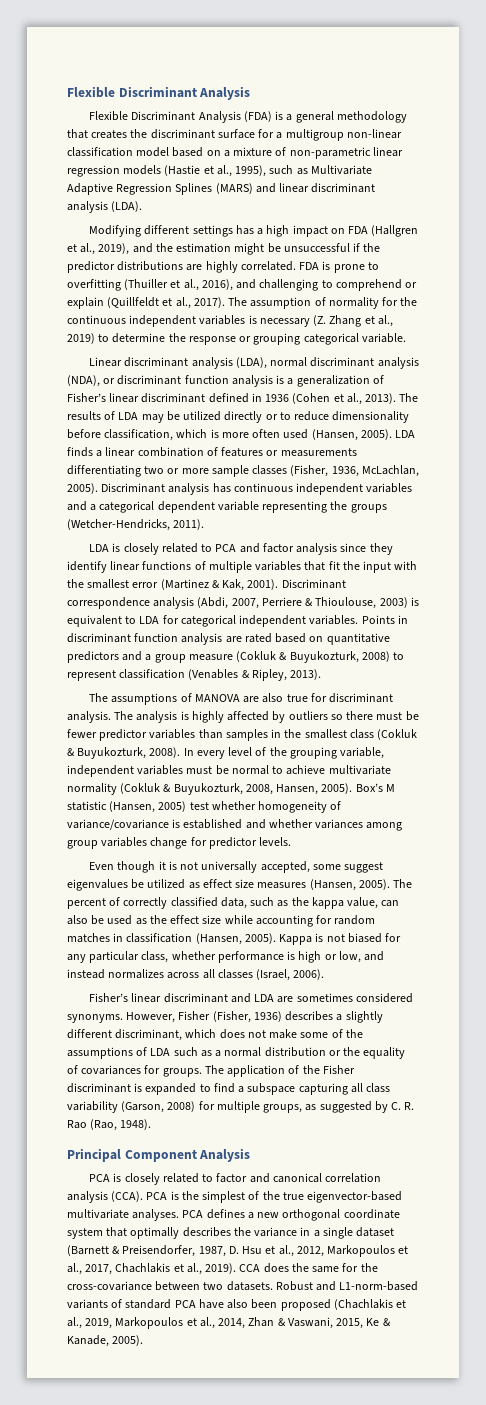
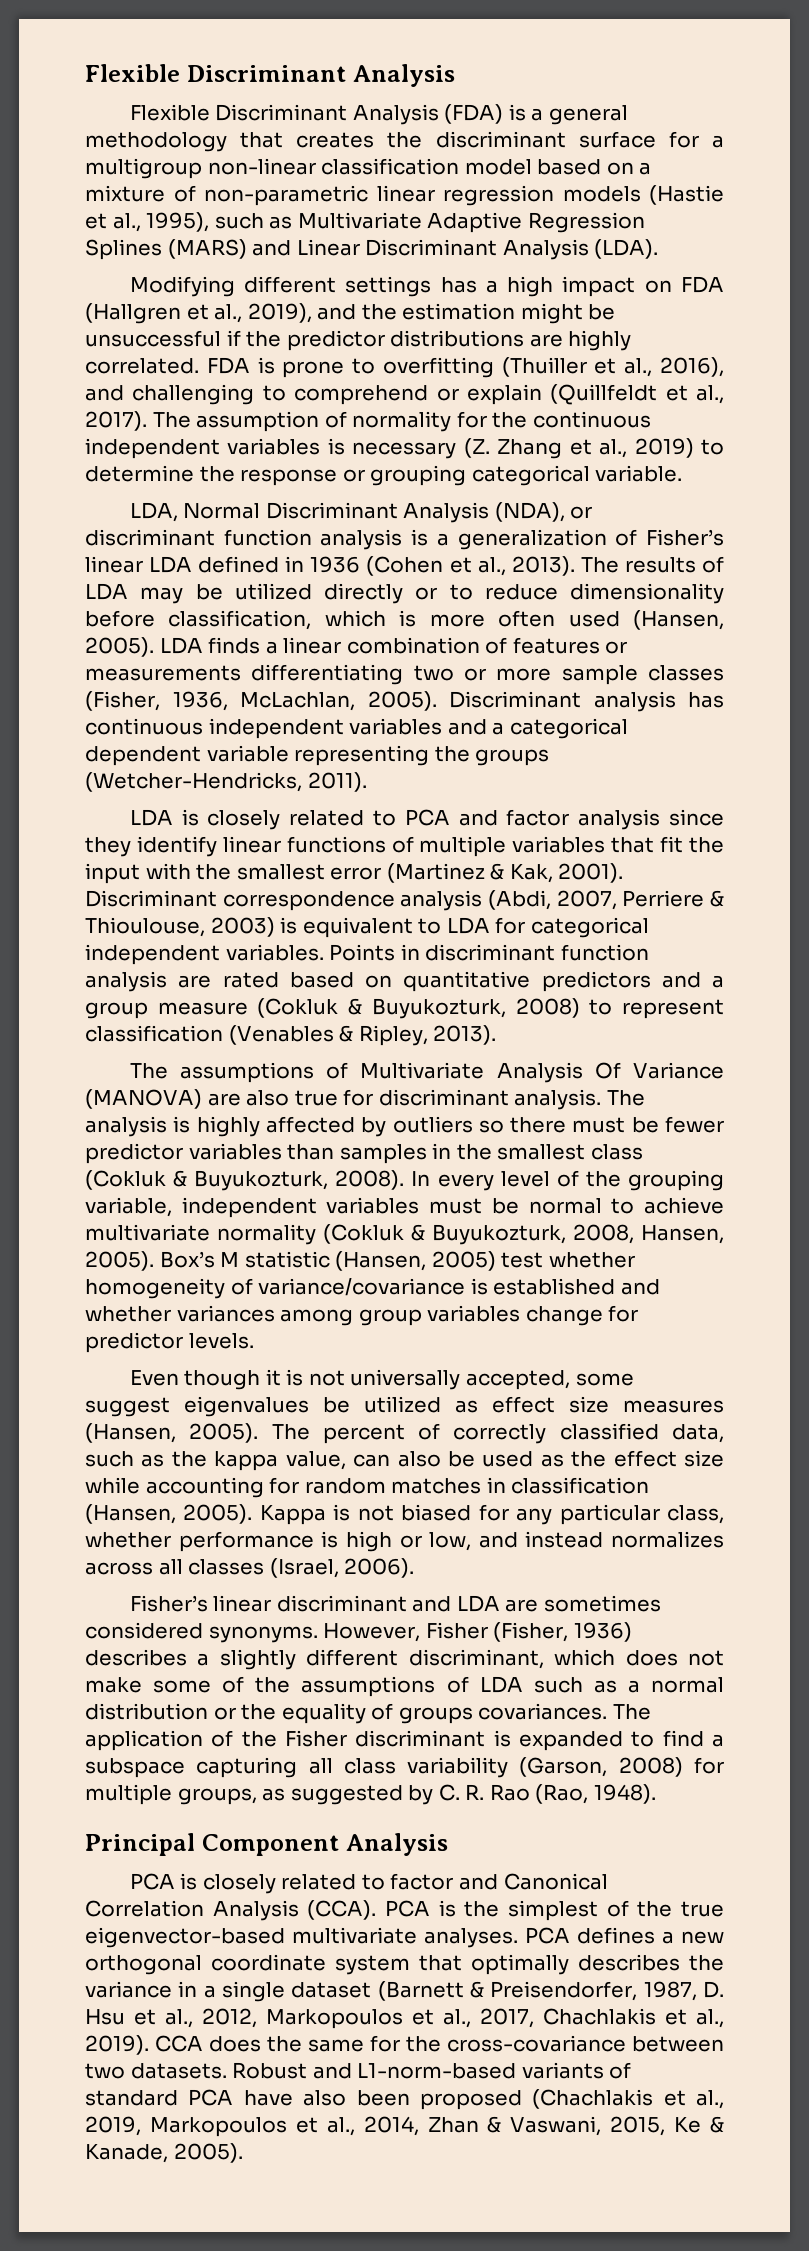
[279,183,376,193] [67,201,108,213] linear discriminant analysis -> [296,239,589,260] Linear Discriminant Analysis
[89,357,419,369] Linear discriminant analysis (LDA), normal discriminant analysis -> [129,502,490,523] LDA, Normal Discriminant Analysis
[141,393,206,403] discriminant -> [149,556,193,573] LDA
[194,694,240,702] MANOVA -> [360,1062,724,1083] [85,1089,202,1109] Multivariate Analysis Of Variance (MANOVA)
[81,1065,202,1077] covariances for groups. -> [398,1703,608,1724] groups covariances.
[272,1173,382,1183] [67,1191,108,1203] canonical correlation analysis -> [503,1873,608,1890] [85,1900,299,1921] Canonical Correlation Analysis

